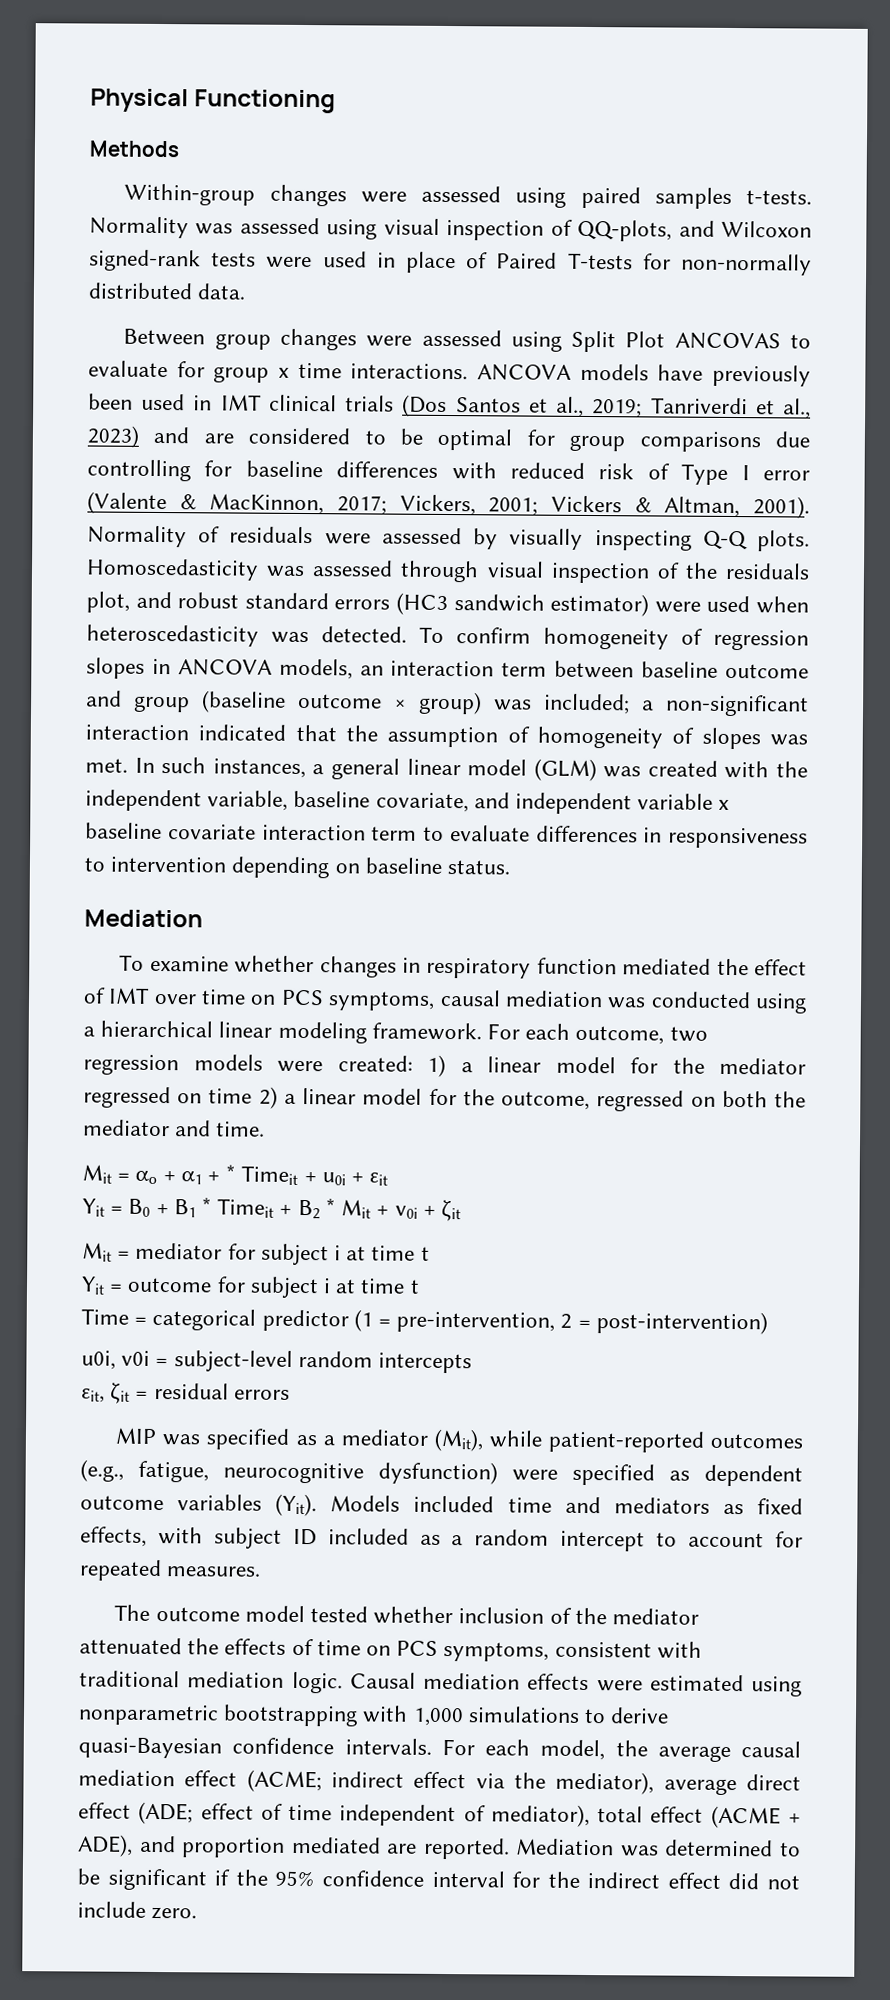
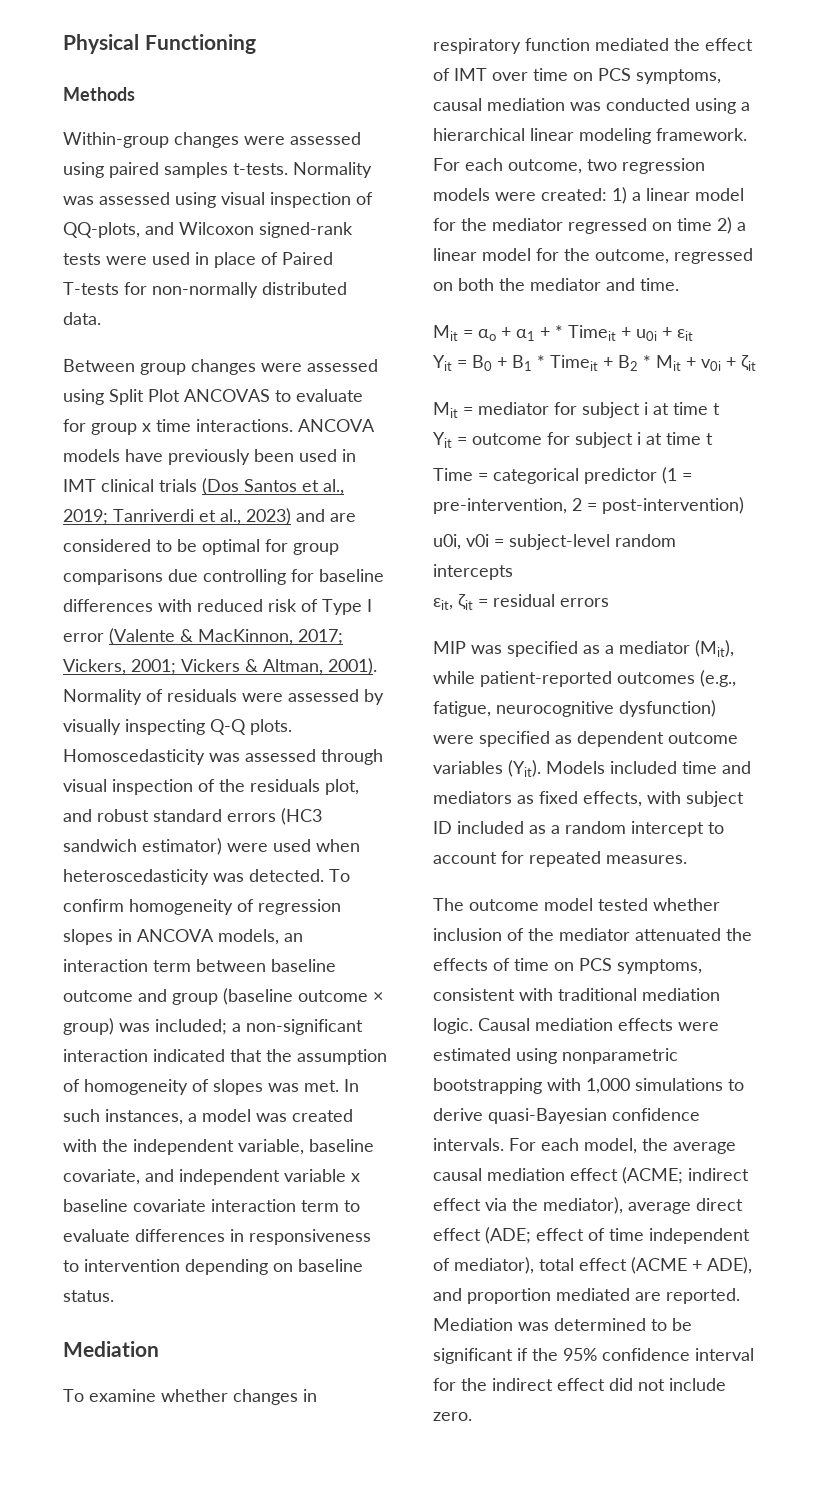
[330,758,597,782] general linear model (GLM) -> [202,1109,251,1122] model

